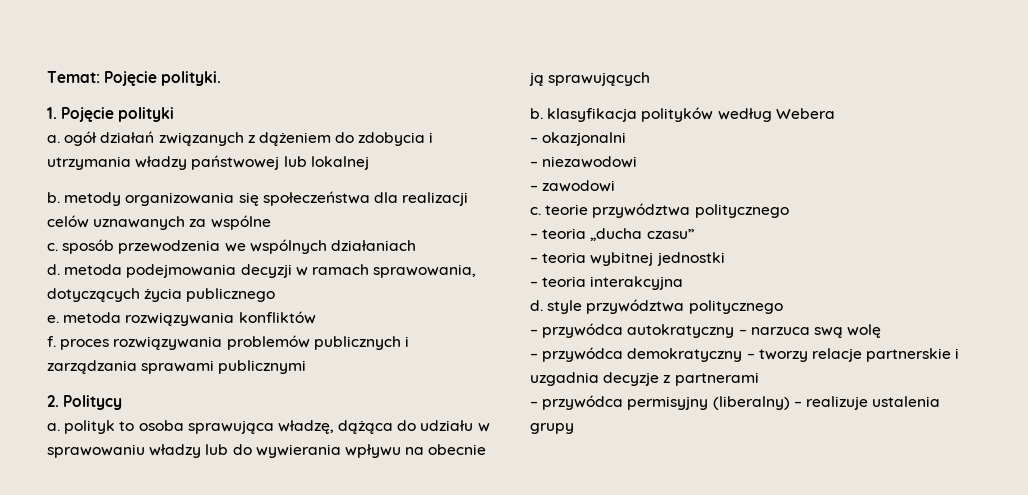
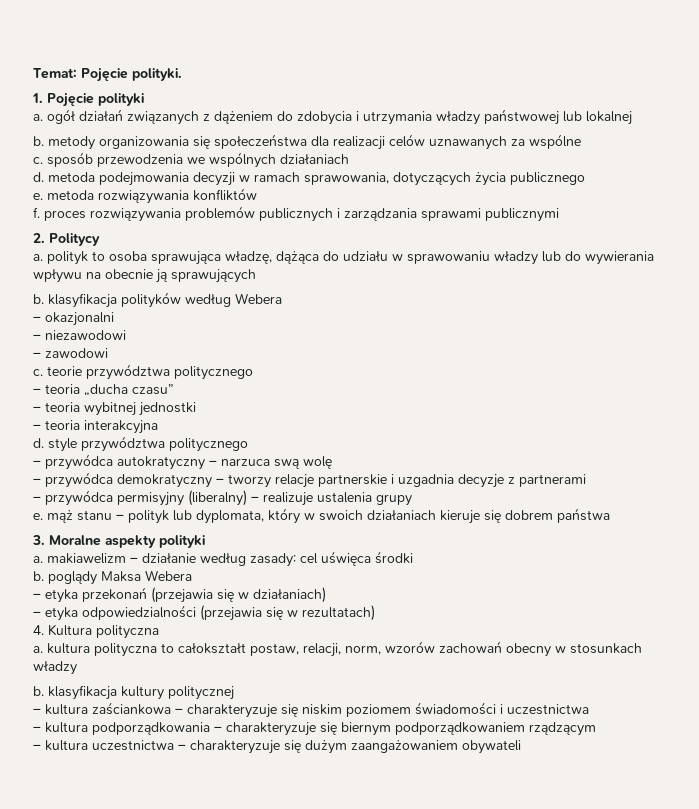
(574, 428) none -> [33,508,610,524] [32,535,205,548] [33,551,413,567] [33,570,192,585] [33,587,326,603] [33,605,375,621] [33,624,159,639] [33,641,642,657] [33,661,77,675] [33,685,234,700] [33,702,589,718] [33,722,596,736] [33,740,521,754] // e. mąż stanu – polityk lub dyplomata, który w swoich działaniach kieruje się dobrem państwa // 3. Moralne aspekty polityki // a. makiawelizm – działanie według zasady: cel uświęca środki // b. poglądy Maksa Webera // – etyka przekonań (przejawia się w działaniach) // – etyka odpowiedzialności (przejawia się w rezultatach) // 4. Kultura polityczna // a. kultura polityczna to całokształt postaw, relacji, norm, wzorów zachowań obecny w stosunkach władzy // b. klasyfikacja kultury politycznej // – kultura zaściankowa – charakteryzuje się niskim poziomem świadomości i uczestnictwa // – kultura podporządkowania – charakteryzuje się biernym podporządkowaniem rządzącym // – kultura uczestnictwa – charakteryzuje się dużym zaangażowaniem obywateli

